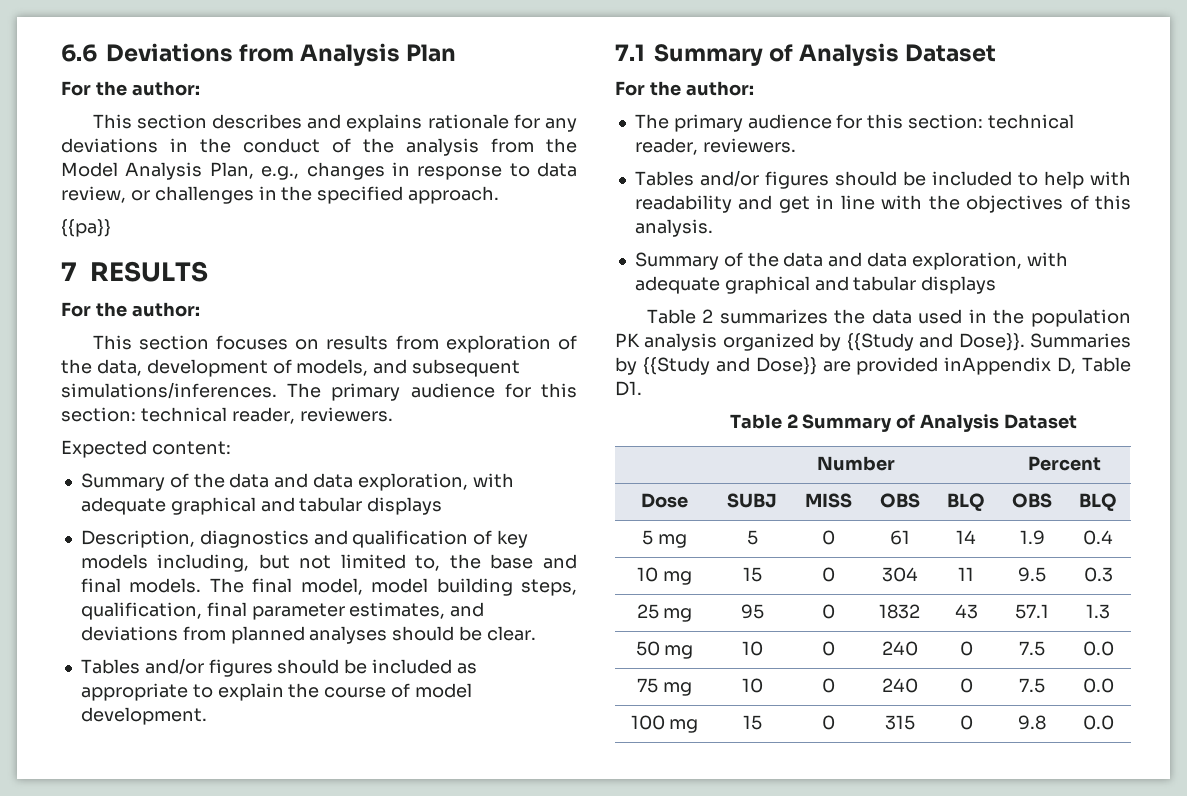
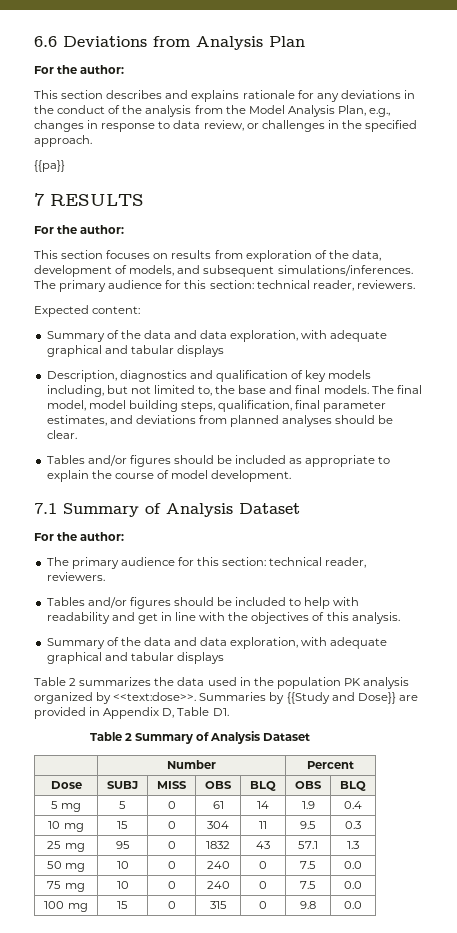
[846,333,1025,351] {{Study and Dose}}. -> [113,692,197,701] <<text:dose>>.
[944,357,1052,375] inAppendix -> [89,707,160,719] in Appendix

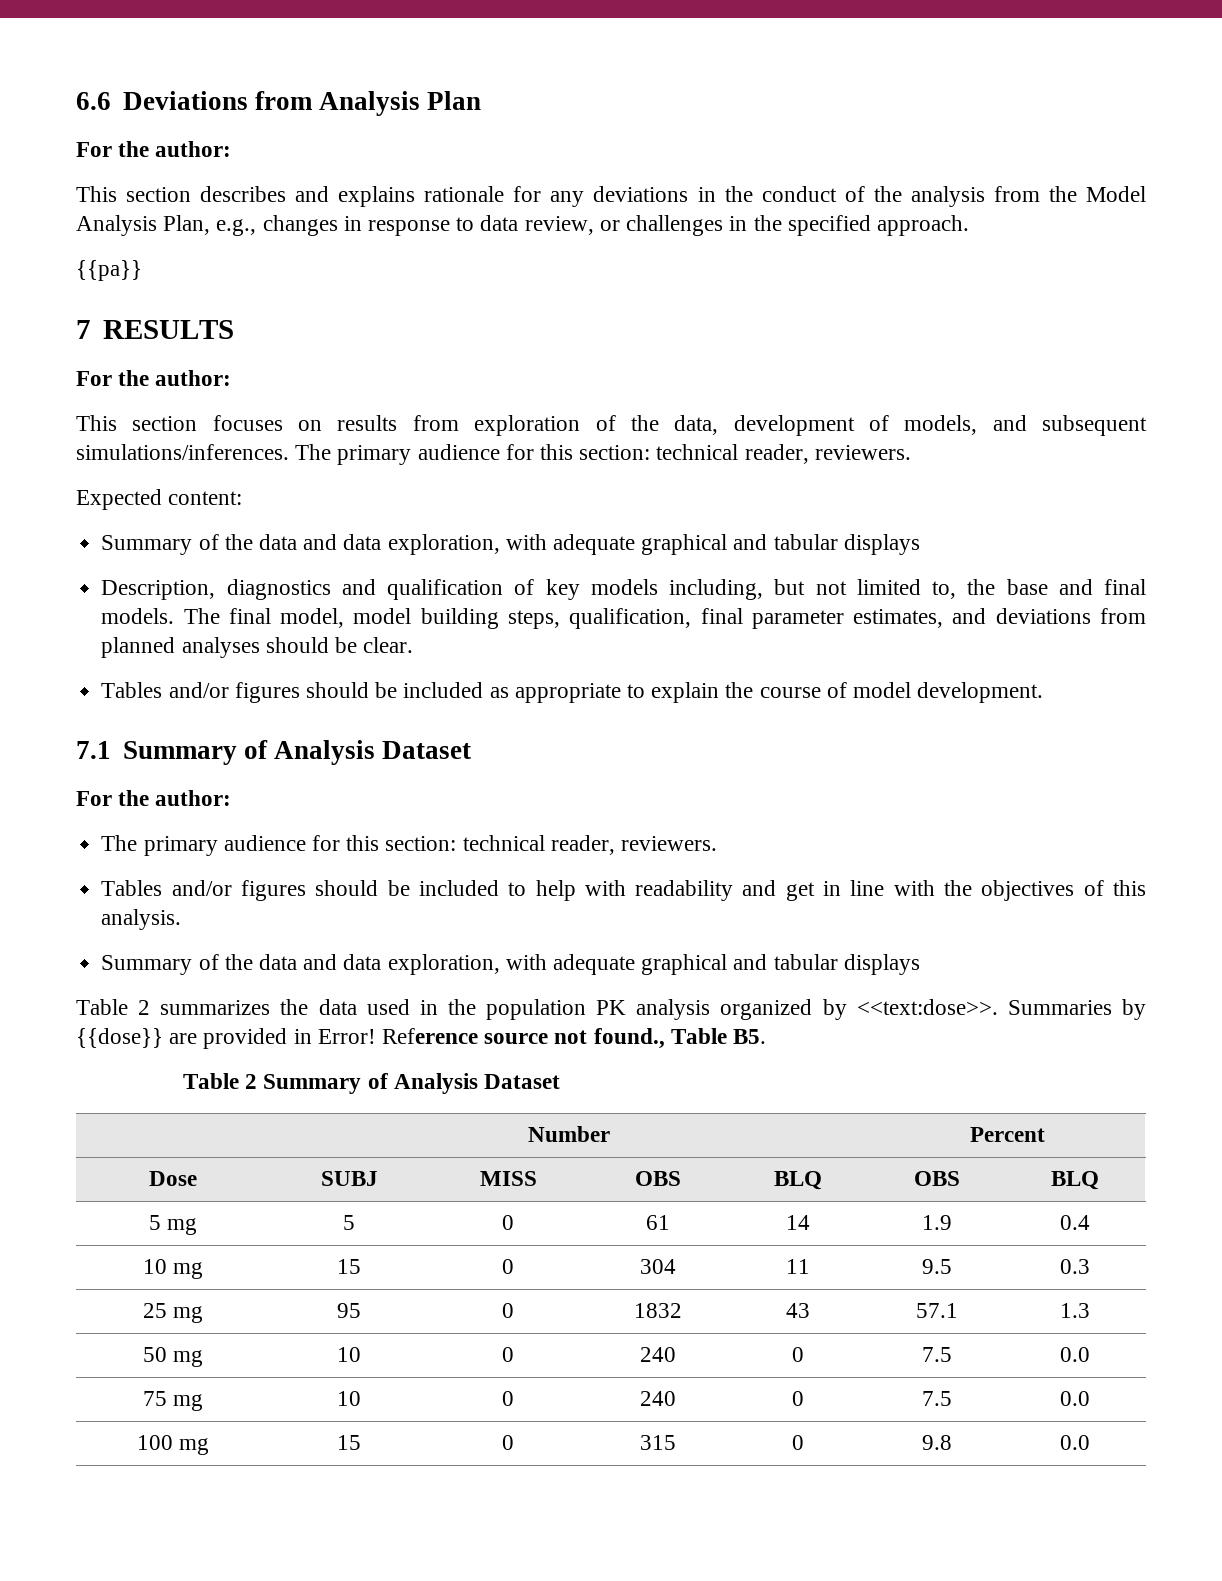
[286,692,418,704] [34,707,229,719] {{Study and Dose}} are provided in Appendix D, Table D1. -> [76,1028,767,1049] {{dose}} are provided in Error! Reference source not found., Table B5.

